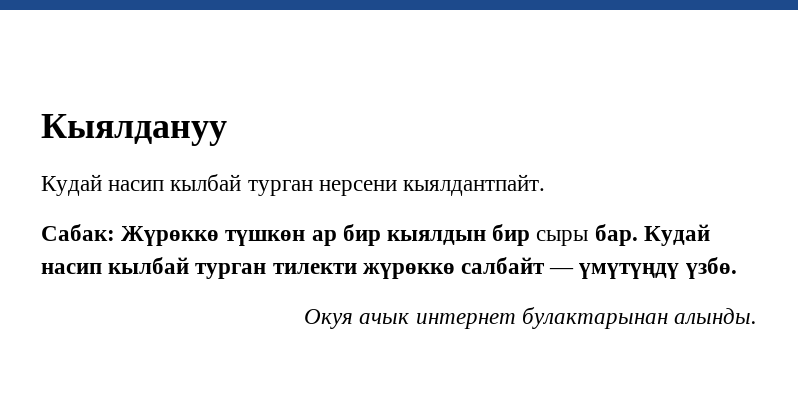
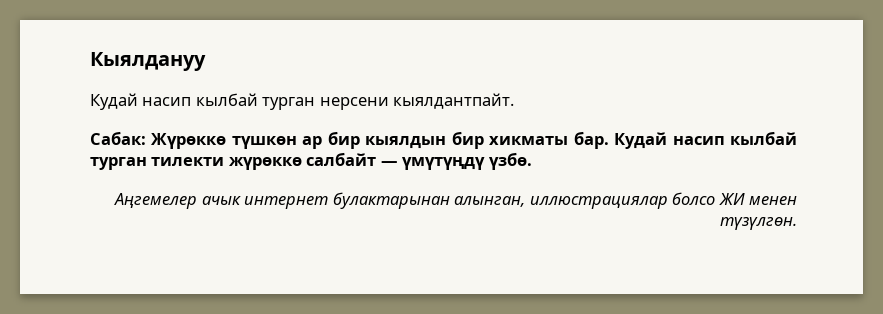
[536,230,589,246] сыры -> [489,136,569,145] хикматы
[304,309,354,329] Окуя -> [114,193,198,209] Аңгемелер
[674,308,757,324] алынды. -> [454,192,798,209] [720,217,797,230] алынган, иллюстрациялар болсо ЖИ менен түзүлгөн.

